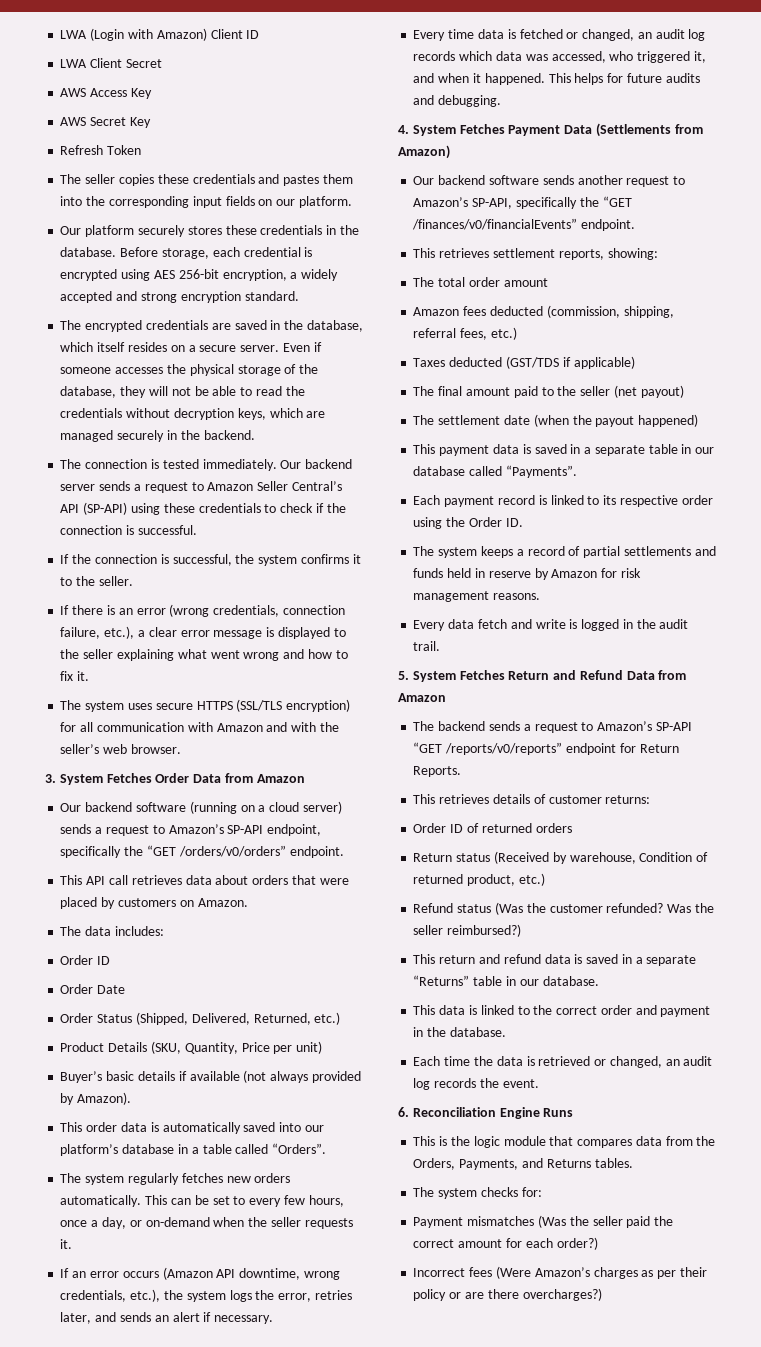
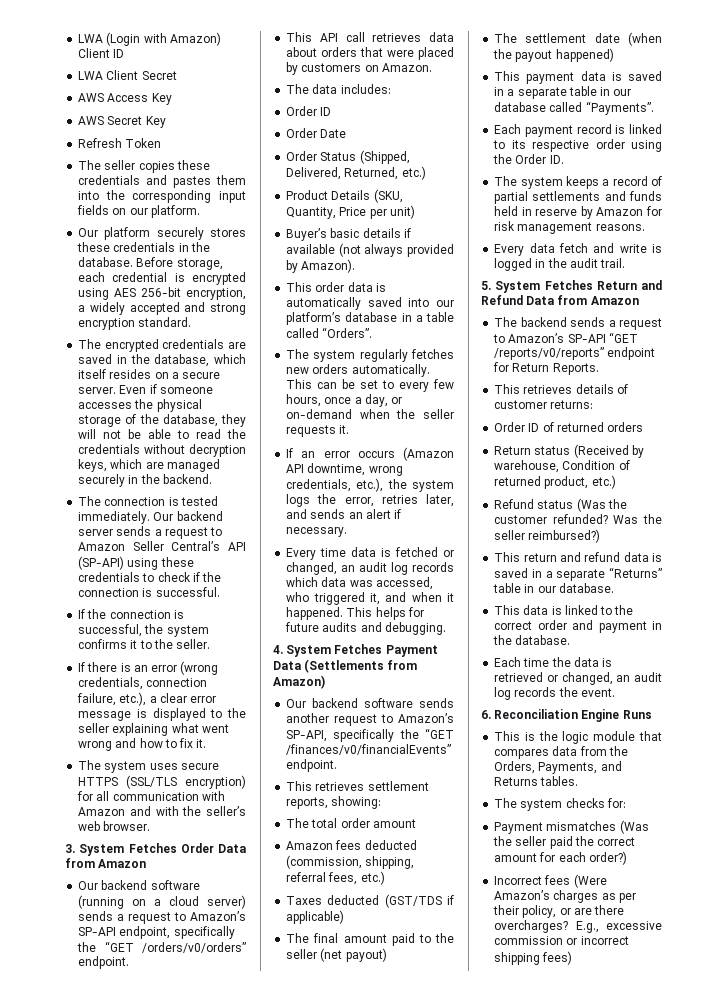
[413,1289,447,1301] policy -> [522,905,557,918] policy,
[522,1288,602,1301] overcharges?) -> [494,920,662,933] [494,936,629,945] [494,951,573,965] overcharges? E.g., excessive commission or incorrect shipping fees)

